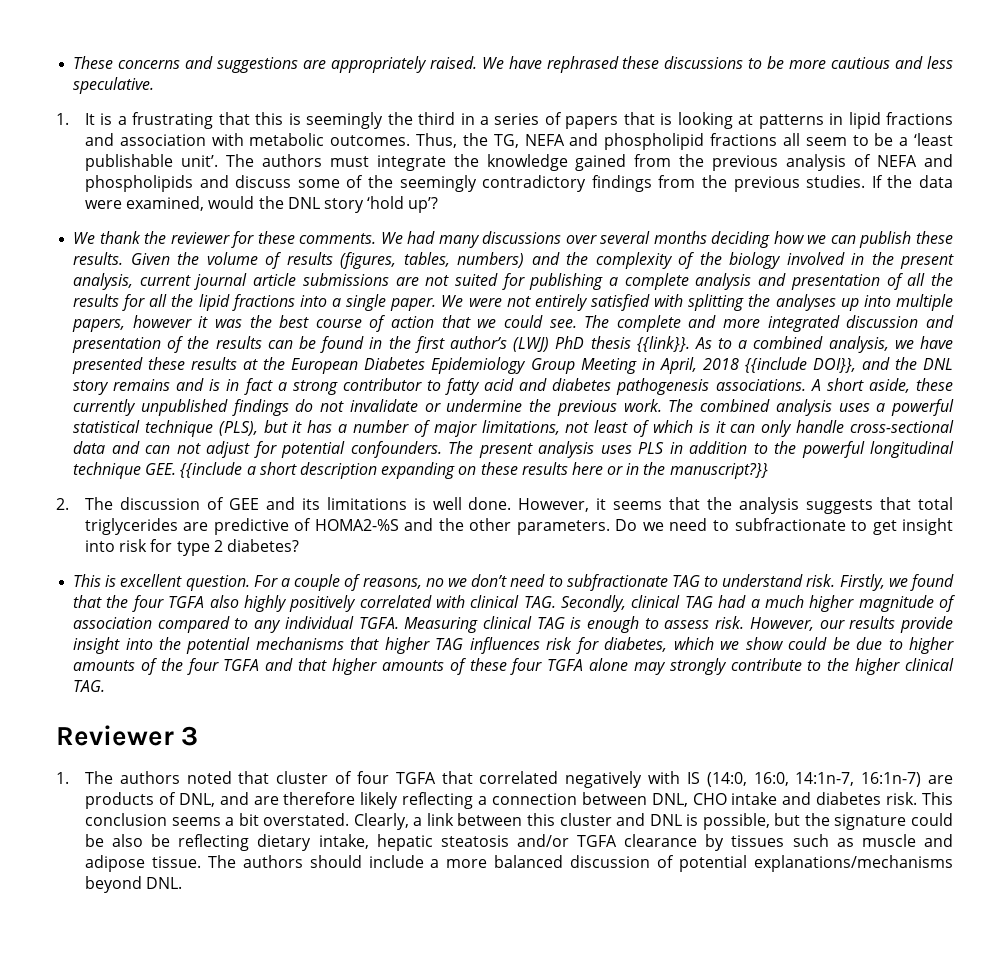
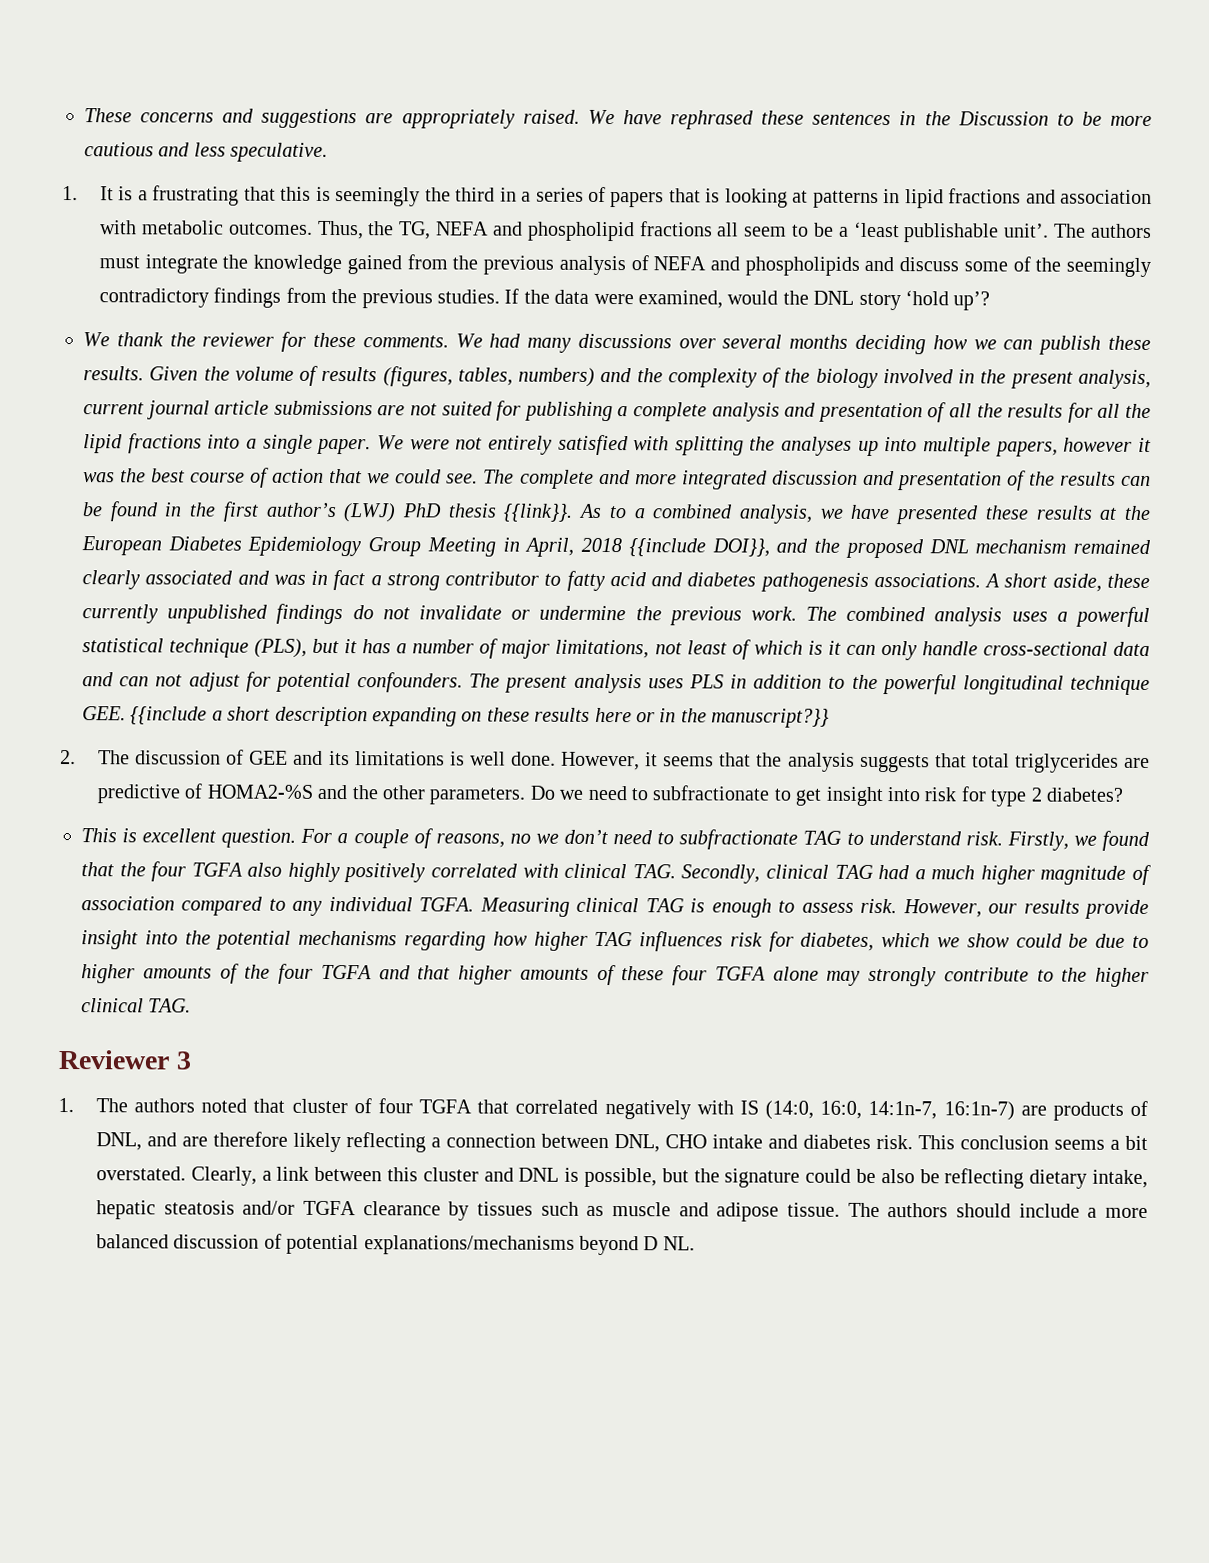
[664,56,744,69] discussions -> [812,111,1049,126] sentences in the Discussion
[922,358,953,370] [73,378,221,395] DNL story remains and is -> [844,538,1152,559] [82,570,306,590] proposed DNL mechanism remained clearly associated and was
[350,637,380,650] that -> [403,931,528,951] regarding how
[146,877,183,889] DNL. -> [643,1236,695,1251] D NL.

